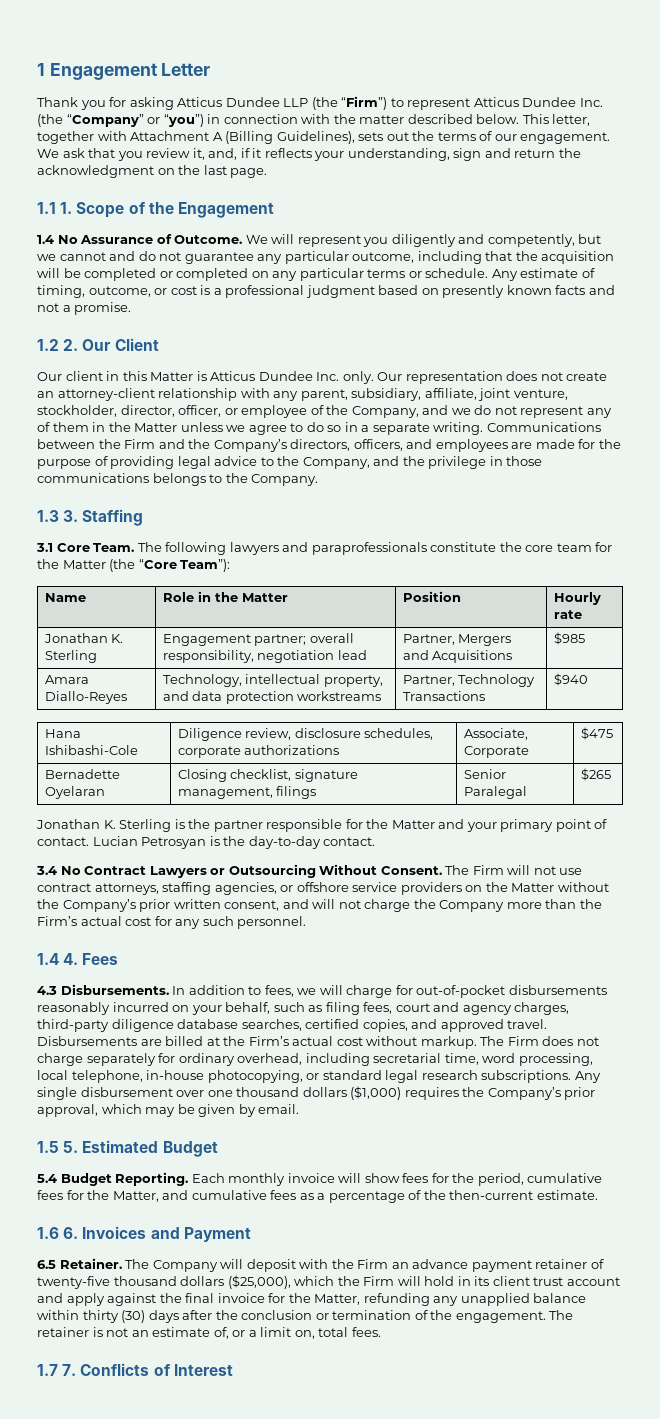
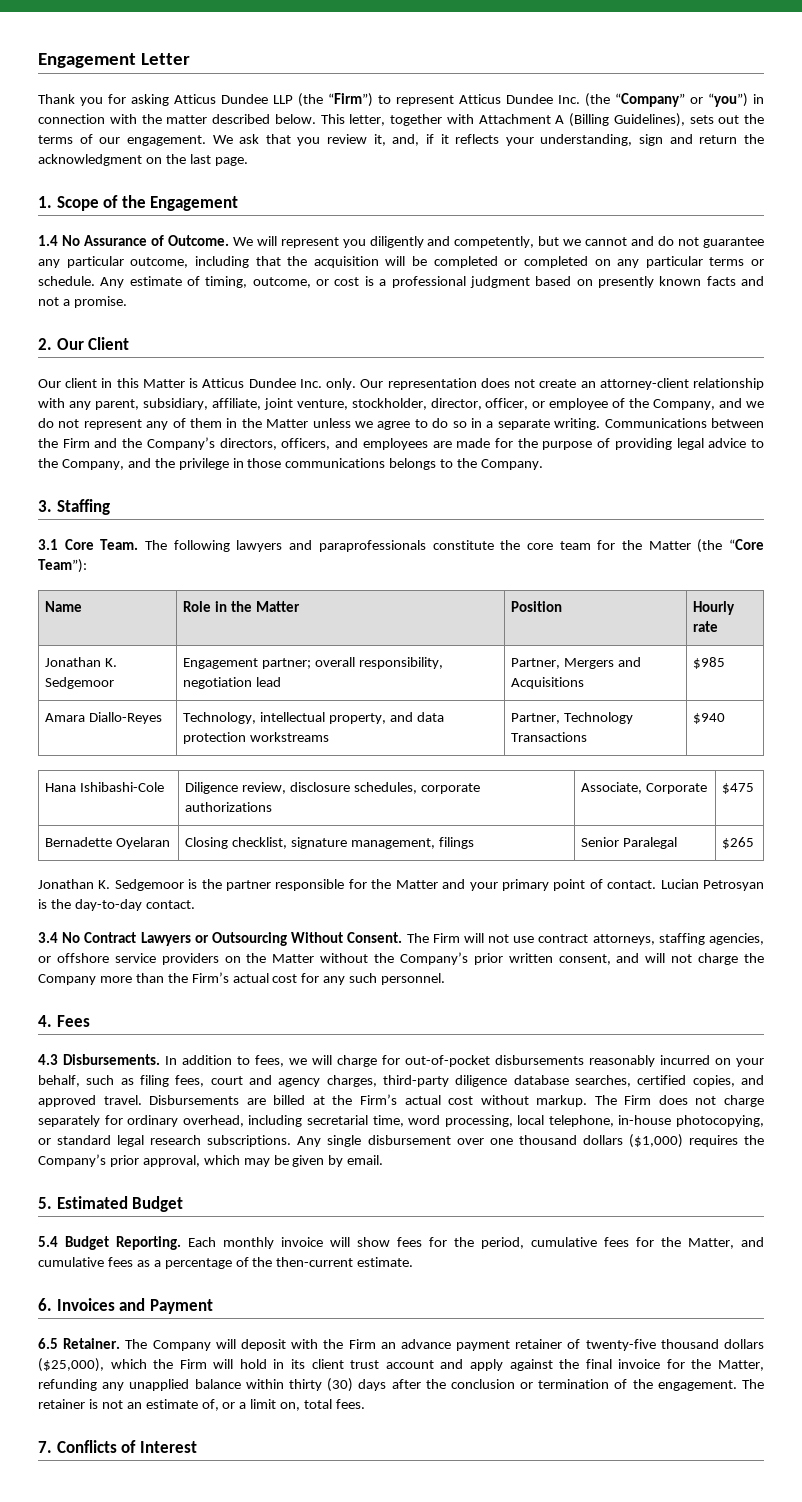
[37,63,45,76] 1 -> (38, 60) none
[37,202,56,214] 1.1 -> (248, 161) none
[37,339,59,351] 1.2 -> (127, 302) none
[37,510,59,522] 1.3 -> (544, 464) none
[44,650,97,663] Sterling -> [45,677,115,689] Sedgemoor
[119,819,172,832] Sterling -> [114,879,184,891] Sedgemoor
[37,953,59,965] 1.4 -> (446, 979) none
[37,1141,59,1153] 1.5 -> (384, 1160) none
[37,1227,59,1239] 1.6 -> (414, 1262) none
[37,1364,58,1376] 1.7 -> (366, 1404) none

